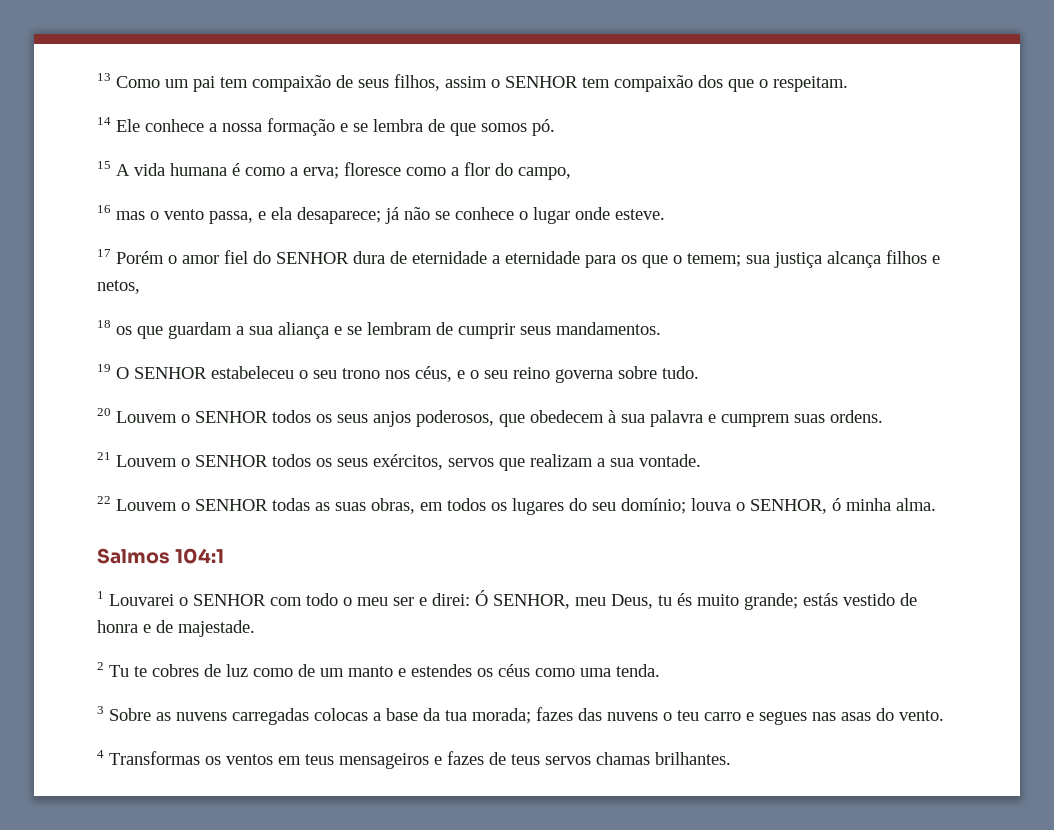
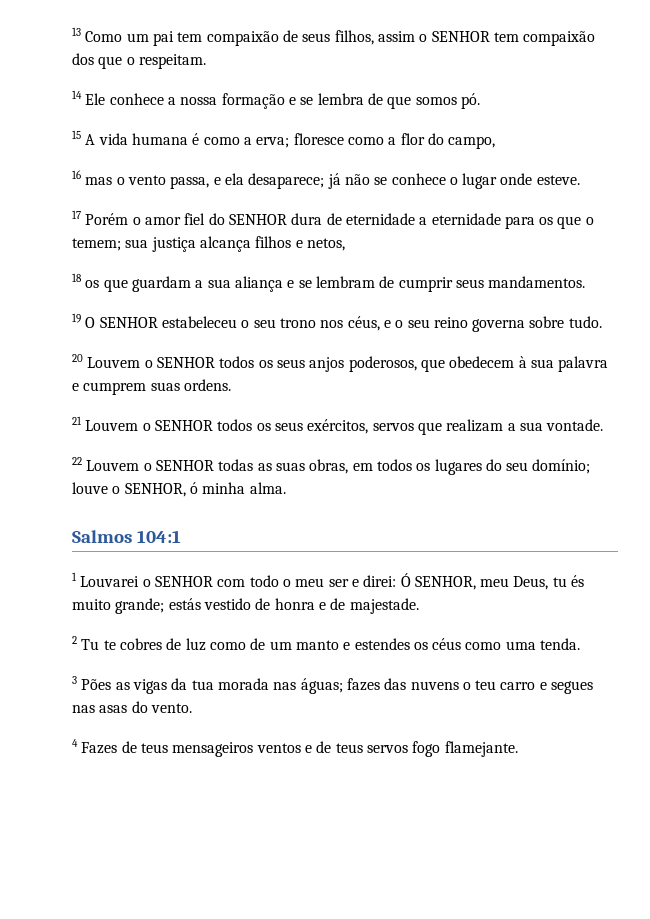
[691,498,731,511] louva -> [72,482,108,494] louve
[109,708,531,725] Sobre as nuvens carregadas colocas a base da tua morada; -> [81,678,343,694] Pões as vigas da tua morada nas águas;
[109,751,484,769] Transformas os ventos em teus mensageiros e fazes -> [81,741,312,757] Fazes de teus mensageiros ventos e
[596,752,731,765] chamas brilhantes. -> [412,741,518,757] fogo flamejante.

